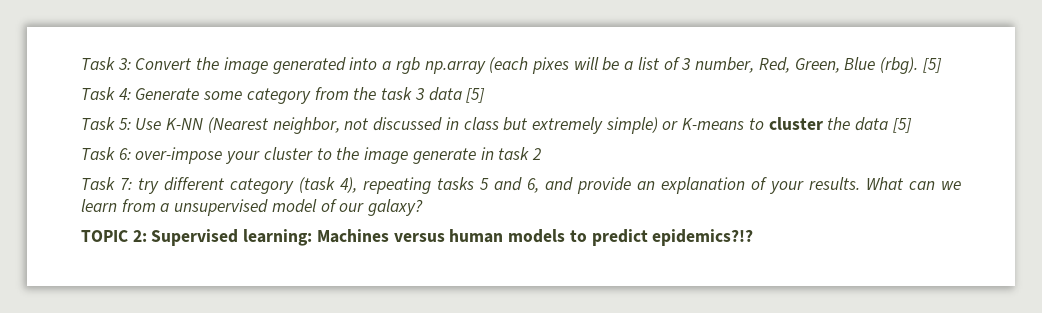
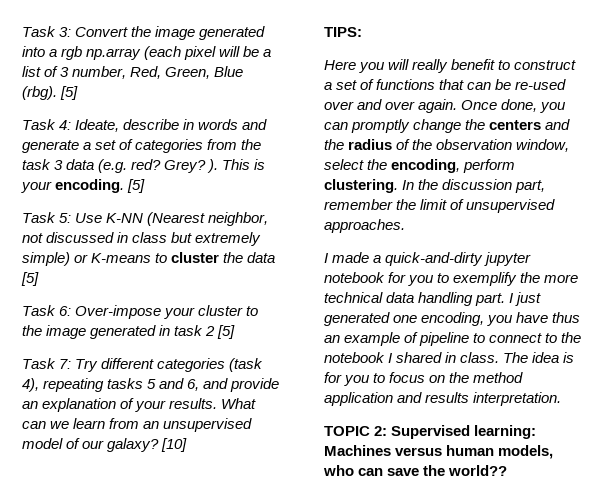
[531,57,569,74] pixes -> [184,46,217,60] pixel
[135,88,311,104] Generate some category -> [75,119,268,132] [22,139,204,153] Ideate, describe in words and generate a set of categories
(462, 94) none -> [98,159,266,173] [21,179,125,193] (e.g. red? Grey? ). This is your encoding.
[135,147,223,164] over-impose -> [75,305,162,319] Over-impose
[412,148,476,164] generate -> [90,325,157,339] generated
(541, 154) none -> [217,325,236,339] [5]
[138,177,294,194] try different category -> [75,358,226,372] Try different categories
[160,203,170,212] a -> [143,421,160,429] an
(424, 207) none -> [161,438,188,452] [324,27,362,37] [324,59,577,73] [324,79,567,90] [324,99,567,113] [324,119,571,133] [324,139,570,152] [324,159,516,173] [324,179,546,193] [324,199,556,213] [324,219,405,233] [324,252,532,266] [324,272,579,286] [324,292,542,306] [324,312,581,326] [324,332,582,346] [324,352,575,363] [324,372,524,386] [324,392,562,406] [10] // TIPS: // Here you will really benefit to construct a set of functions that can be re-used over and over again. Once done, you can promptly change the centers and the radius of the observation window, select the encoding, perform clustering. In the discussion part, remember the limit of unsupervised approaches. // I made a quick-and-dirty jupyter notebook for you to exemplify the more technical data handling part. I just generated one encoding, you have thus an example of pipeline to connect to the notebook I shared in class. The idea is for you to focus on the method application and results interpretation.
[508,229,754,246] models to predict epidemics?!? -> [498,445,554,459] [323,465,508,476] models, who can save the world??

